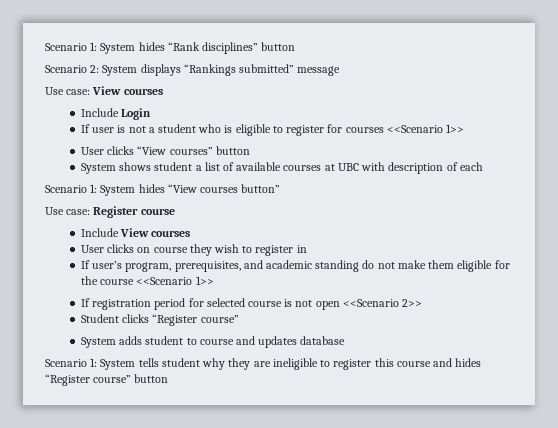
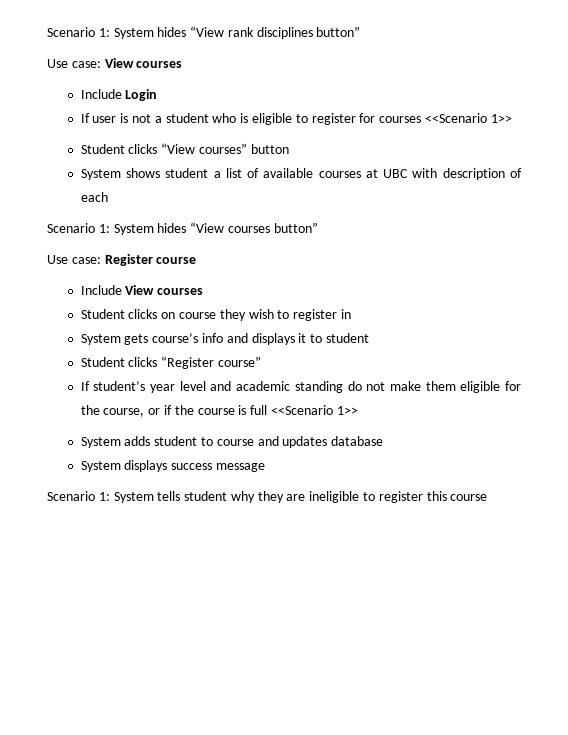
[45,42,296,54] [45,64,341,76] Scenario 1: System hides “Rank disciplines” button // Scenario 2: System displays “Rankings submitted” message -> [47,26,361,39] Scenario 1: System hides “View rank disciplines button”
[80,147,104,155] User -> [80,144,125,154] Student
[80,245,104,253] User -> [80,309,125,319] Student
[80,260,241,272] If user’s program, prerequisites, -> [80,333,369,345] [80,356,262,369] [80,381,206,393] System gets course’s info and displays it to student // Student clicks “Register course” // If student’s year level
[100,276,214,285] [80,298,423,310] [80,314,239,326] course <<Scenario 1>> // If registration period for selected course is not open <<Scenario 2>> // Student clicks “Register course” -> [103,405,358,417] course, or if the course is full <<Scenario 1>>
(346, 340) none -> [80,460,266,472] // System displays success message
[433,358,482,367] [45,374,169,386] and hides “Register course” button -> (488, 497) none

